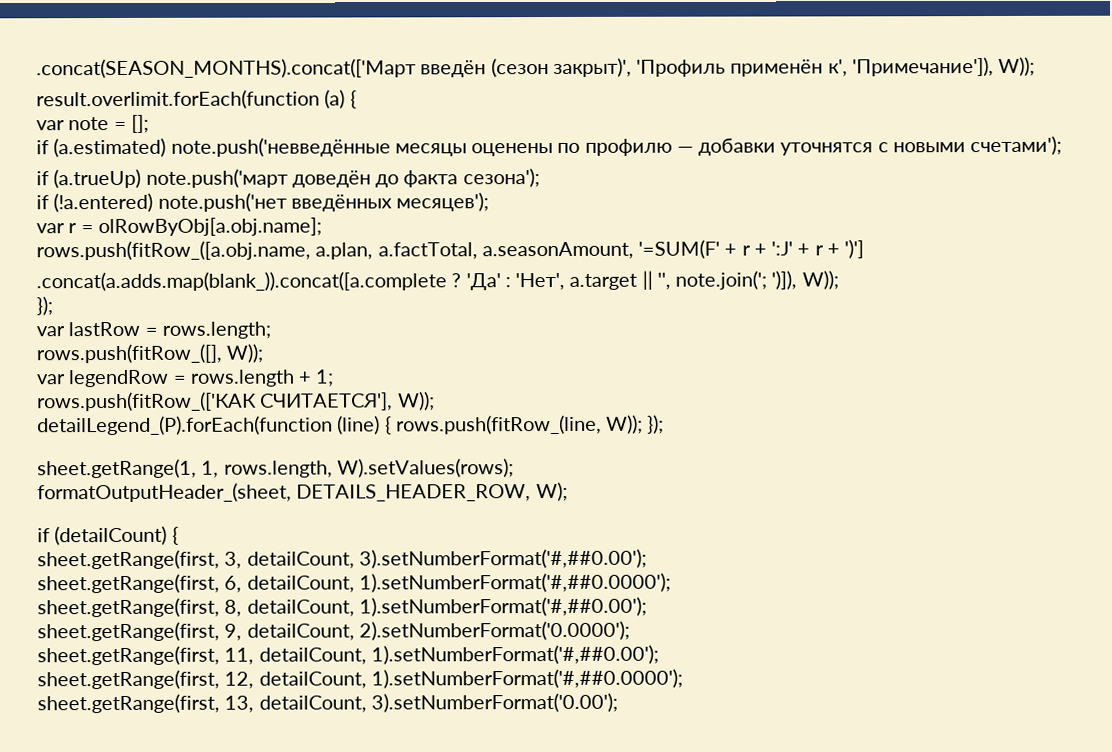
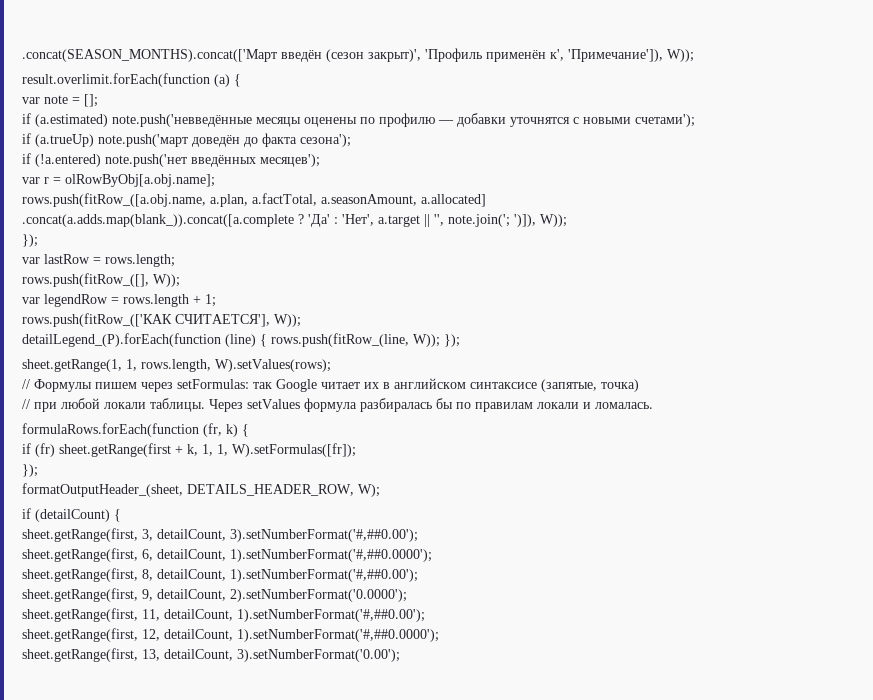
[638,239,865,259] '=SUM(F' + r + ':J' + r + ')'] -> [421,194,486,207] a.allocated]
(514, 468) none -> [22,378,639,392] [22,398,653,412] [22,423,249,437] [22,443,356,457] [22,464,38,477] // // Формулы пишем через setFormulas: так Google читает их в английском синтаксисе (запятые, точка) // // при любой локали таблицы. Через setValues формула разбиралась бы по правилам локали и ломалась. // formulaRows.forEach(function (fr, k) { // if (fr) sheet.getRange(first + k, 1, 1, W).setFormulas([fr]); // });

